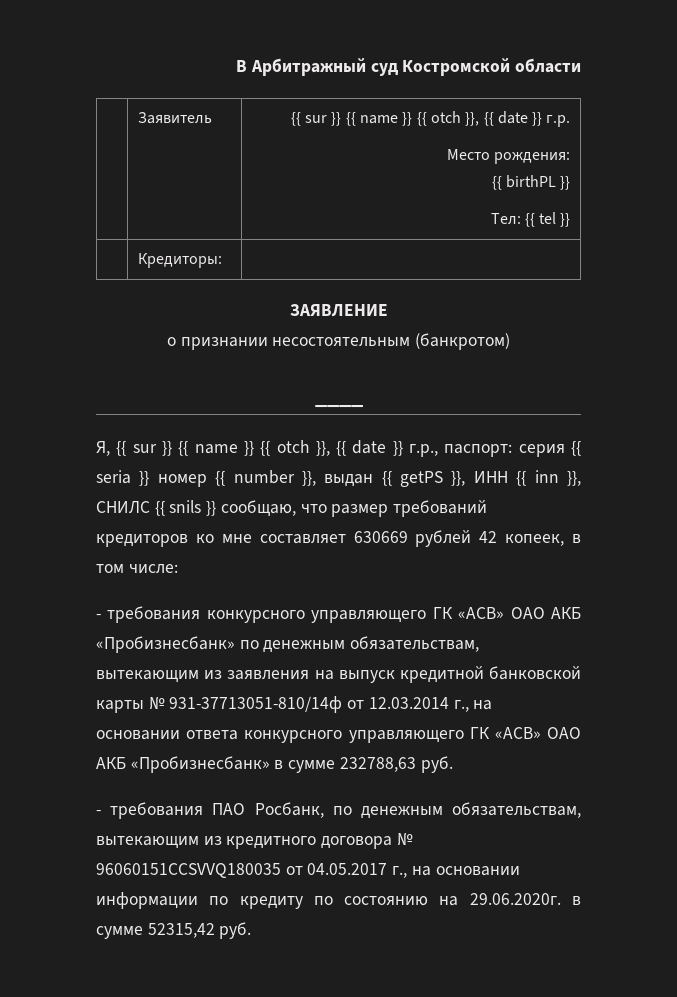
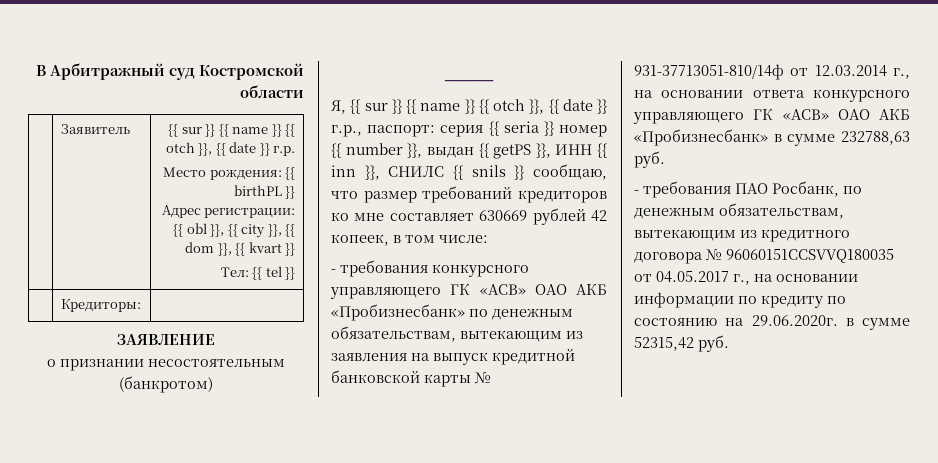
(571, 158) // -> (282, 174) none
(571, 183) none -> [161,205,296,218] [173,223,296,238] [185,242,296,256] // Адрес регистрации: {{ obl }}, {{ city }}, {{ dom }}, {{ kvart }}

